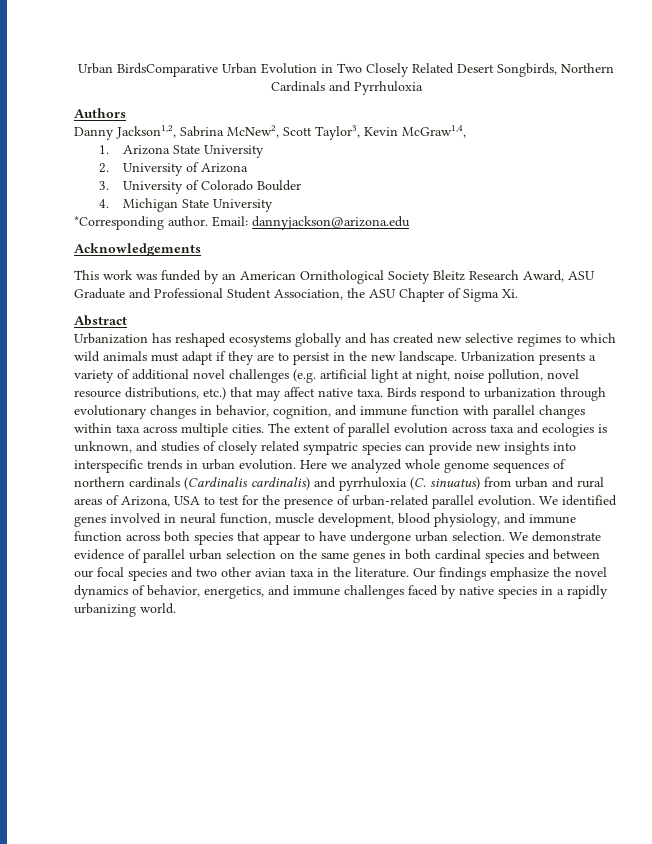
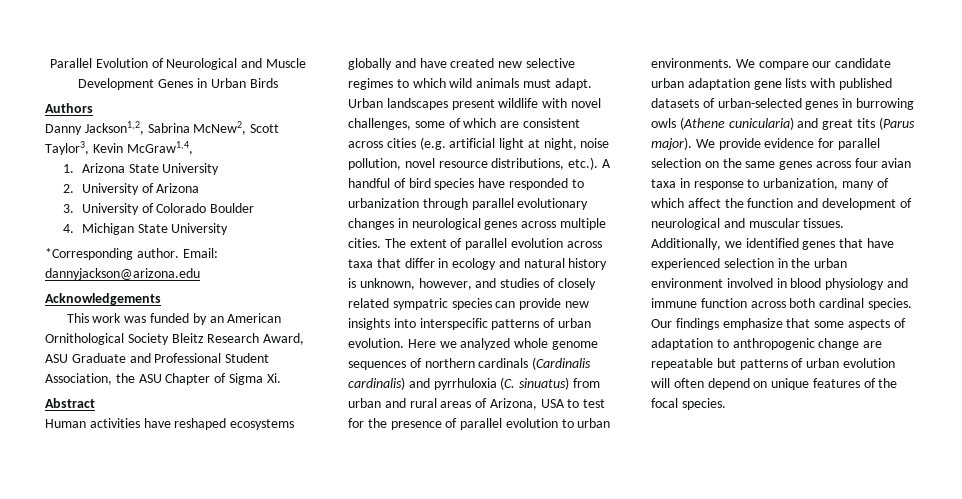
[78,63,614,77] [270,81,423,95] Urban BirdsComparative Urban Evolution in Two Closely Related Desert Songbirds, Northern Cardinals and Pyrrhuloxia -> [50,58,306,70] [78,78,278,90] Parallel Evolution of Neurological and Muscle Development Genes in Urban Birds
[74,333,171,344] Urbanization has -> [45,418,171,428] Human activities have
[370,333,389,343] has -> [419,58,447,68] have
[182,351,596,365] [74,369,289,383] adapt if they are to persist in the new landscape. Urbanization presents a variety of additional novel challenges -> [554,78,592,90] [348,98,601,110] [348,118,580,130] [348,138,416,148] adapt. Urban landscapes present wildlife with novel challenges, some of which are consistent across cities
[203,387,466,401] etc.) that may affect native taxa. Birds respond -> [568,157,611,170] [348,178,568,190] etc.). A handful of bird species have responded
(606, 394) none -> [471,198,514,210] parallel
[216,405,585,419] [74,423,140,433] behavior, cognition, and immune function with parallel changes within taxa -> [411,218,518,230] neurological genes
[517,423,594,437] and ecologies -> [376,258,608,270] that differ in ecology and natural history
(132, 447) none -> [418,278,472,290] however,
[147,459,198,470] trends in -> [491,318,556,330] patterns of
[352,495,617,509] [74,513,500,527] urban-related parallel evolution. We identified genes involved in neural function, muscle development, blood physiology, -> [460,418,611,430] [651,58,892,70] [651,78,892,90] [651,98,914,110] [651,117,915,130] [651,137,880,150] [651,158,912,170] [651,178,889,190] [651,198,912,210] [651,218,845,230] [651,238,894,250] [651,258,848,270] [651,278,885,290] parallel evolution to urban environments. We compare our candidate urban adaptation gene lists with published datasets of urban-selected genes in burrowing owls (Athene cunicularia) and great tits (Parus major). We provide evidence for parallel selection on the same genes across four avian taxa in response to urbanization, many of which affect the function and development of neurological and muscular tissues. Additionally, we identified genes that have experienced selection in the urban environment involved in blood physiology
[194,531,601,545] [74,549,600,563] [74,567,607,581] [74,585,608,599] [74,603,176,617] species that appear to have undergone urban selection. We demonstrate evidence of parallel urban selection on the same genes in both cardinal species and between our focal species and two other avian taxa in the literature. Our findings emphasize the novel dynamics of behavior, energetics, and immune challenges faced by native species in a rapidly urbanizing world. -> [819,298,912,310] [651,318,906,330] [651,338,883,350] [651,358,895,370] [651,378,898,390] [651,398,726,410] cardinal species. Our findings emphasize that some aspects of adaptation to anthropogenic change are repeatable but patterns of urban evolution will often depend on unique features of the focal species.

